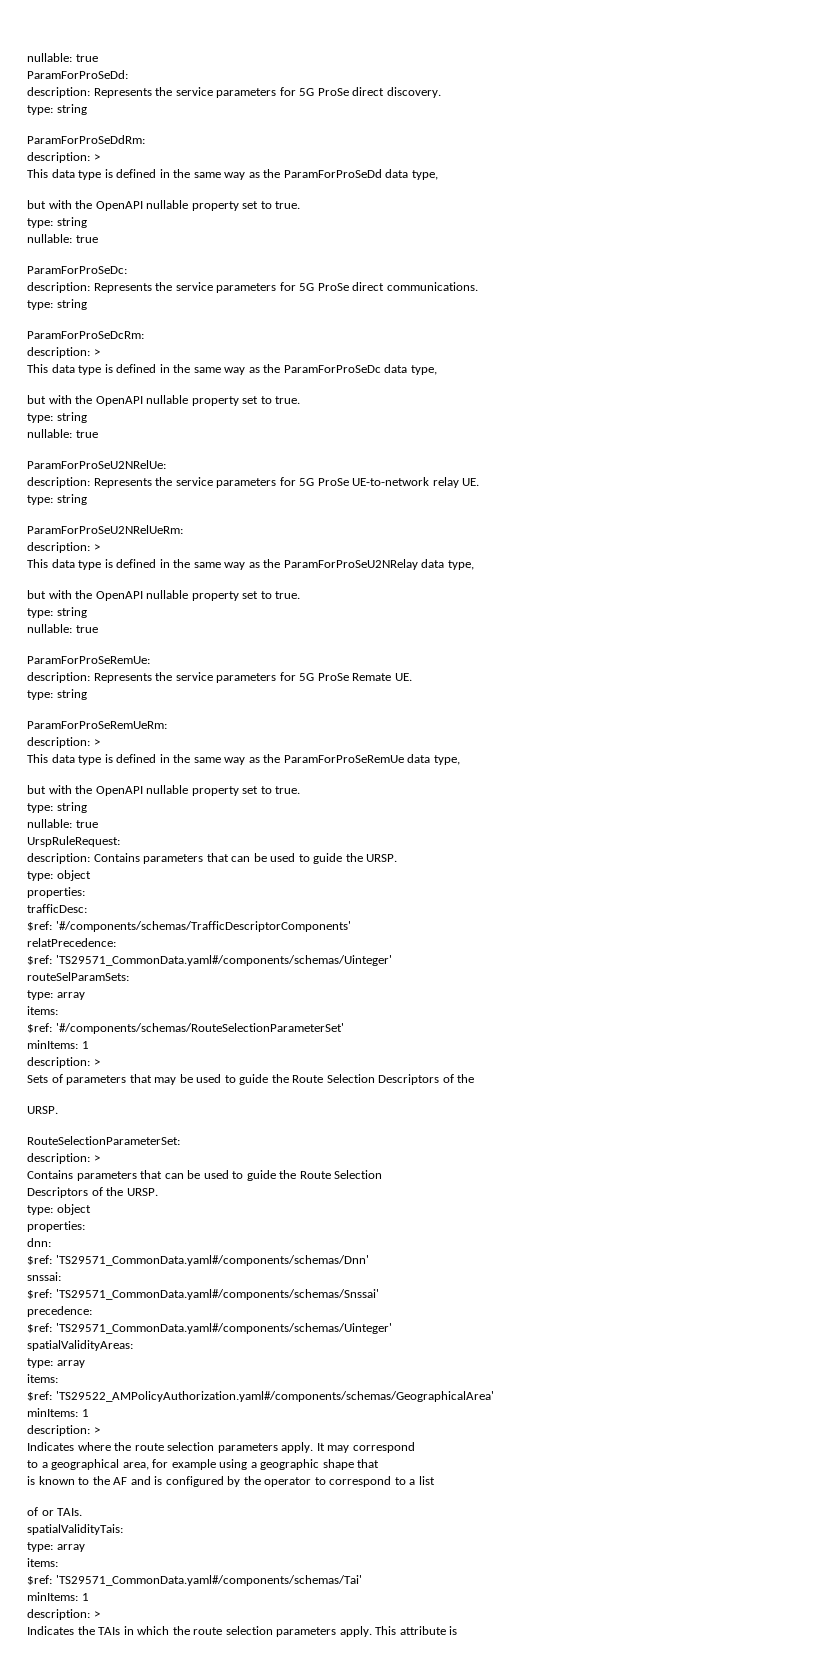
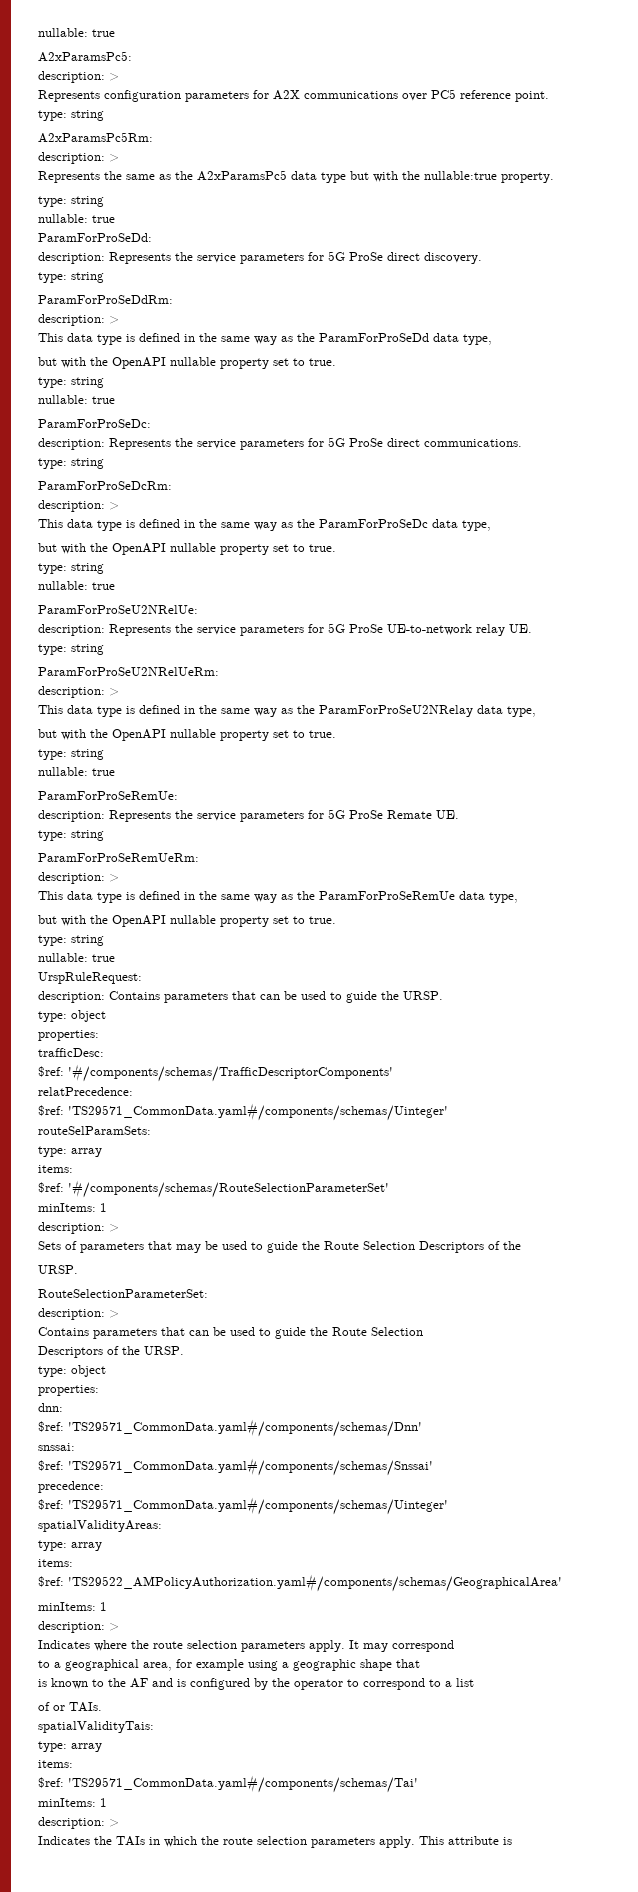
[27,53,98,62] nullable: true -> [38,28,115,37] [38,51,132,62] [38,71,119,83] [38,89,549,102] [38,110,104,121] [38,132,153,143] [38,152,119,164] [38,170,554,183] [38,196,104,207] [38,214,115,223] nullable: true // A2xParamsPc5: // description: > // Represents configuration parameters for A2X communications over PC5 reference point. // type: string // A2xParamsPc5Rm: // description: > // Represents the same as the A2xParamsPc5 data type but with the nullable:true property. // type: string // nullable: true

